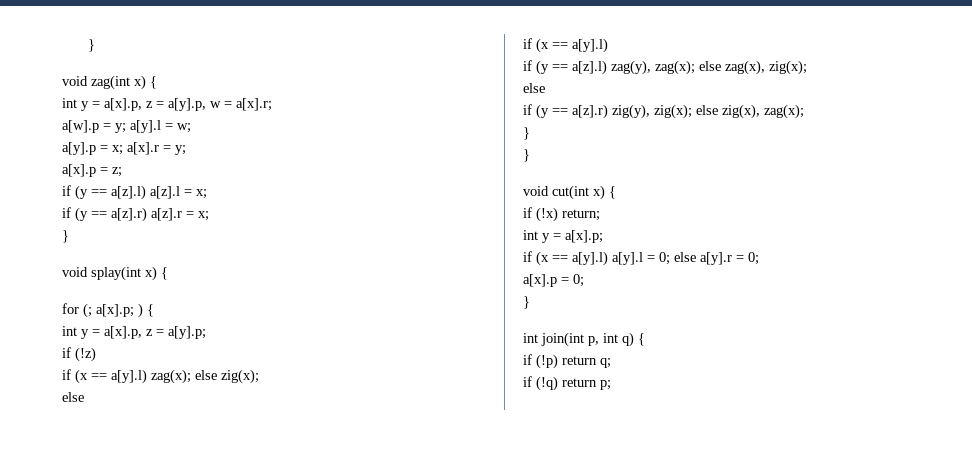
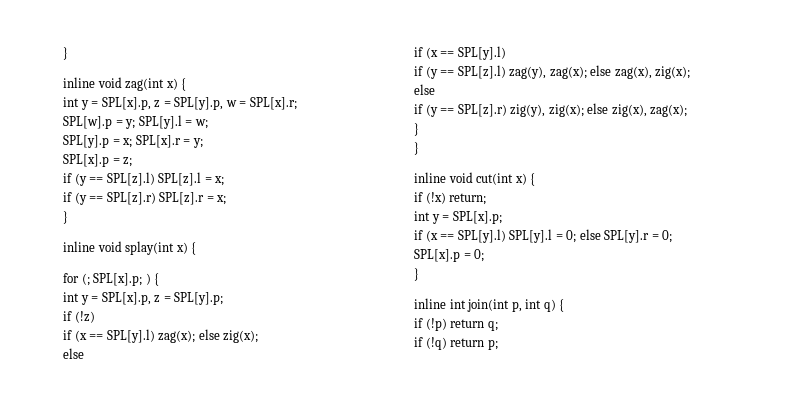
[87,39,95,52] } // -> [63,47,68,60] [63,77,95,88] } // inline
[104,98,206,111] a[x].p, z = a[y].p, -> [101,97,224,110] SPL[x].p, z = SPL[y].p,
[236,98,272,111] [62,120,161,133] a[x].r; // a[w].p = y; a[y].l -> [249,97,297,110] [63,115,182,129] SPL[x].r; // SPL[w].p = y; SPL[y].l
[62,142,159,155] a[y].p = x; a[x].r -> [63,135,181,148] SPL[y].p = x; SPL[x].r
[62,164,96,177] a[x].p -> [63,154,109,167] SPL[x].p
[111,185,180,200] a[z].l) a[z].l -> [106,172,202,186] SPL[z].l) SPL[z].l
[111,207,182,222] a[z].r) a[z].r -> [106,192,205,205] SPL[z].r) SPL[z].r
(69, 236) none -> [63,241,95,252] inline
[96,304,134,317] a[x].p; -> [93,273,143,286] SPL[x].p;
[104,326,206,339] a[x].p, z = a[y].p; -> [101,292,224,305] SPL[x].p, z = SPL[y].p;
[111,369,147,384] a[y].l) -> [106,329,155,343] SPL[y].l)
[572,38,608,53] [523,60,607,75] a[y].l) // if (y == a[z].l) -> [457,46,506,60] [414,65,506,79] SPL[y].l) // if (y == SPL[z].l)
[572,104,608,119] a[z].r) -> [457,104,507,117] SPL[z].r)
(530, 155) none -> [414,172,446,183] inline
[565,230,603,243] [523,251,643,266] a[x].p; // if (x == a[y].l) a[y].l -> [452,211,502,224] [414,229,553,243] SPL[x].p; // if (x == SPL[y].l) SPL[y].l
[700,252,759,265] [523,274,557,287] a[y].r = 0; // a[x].p -> [604,230,673,243] [414,249,460,262] SPL[y].r = 0; // SPL[x].p
(530, 302) none -> [414,298,446,309] inline

